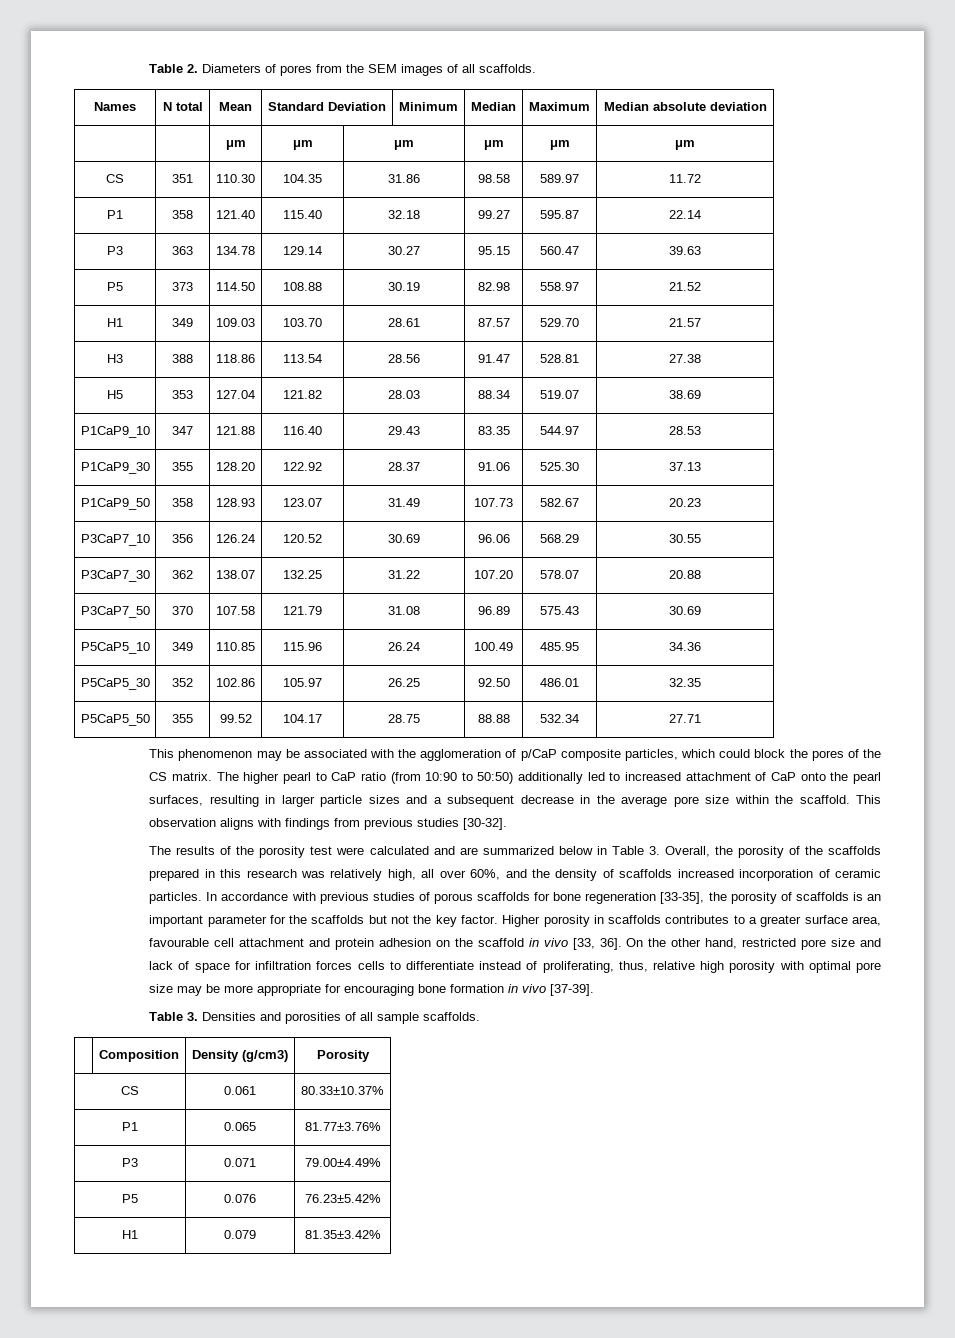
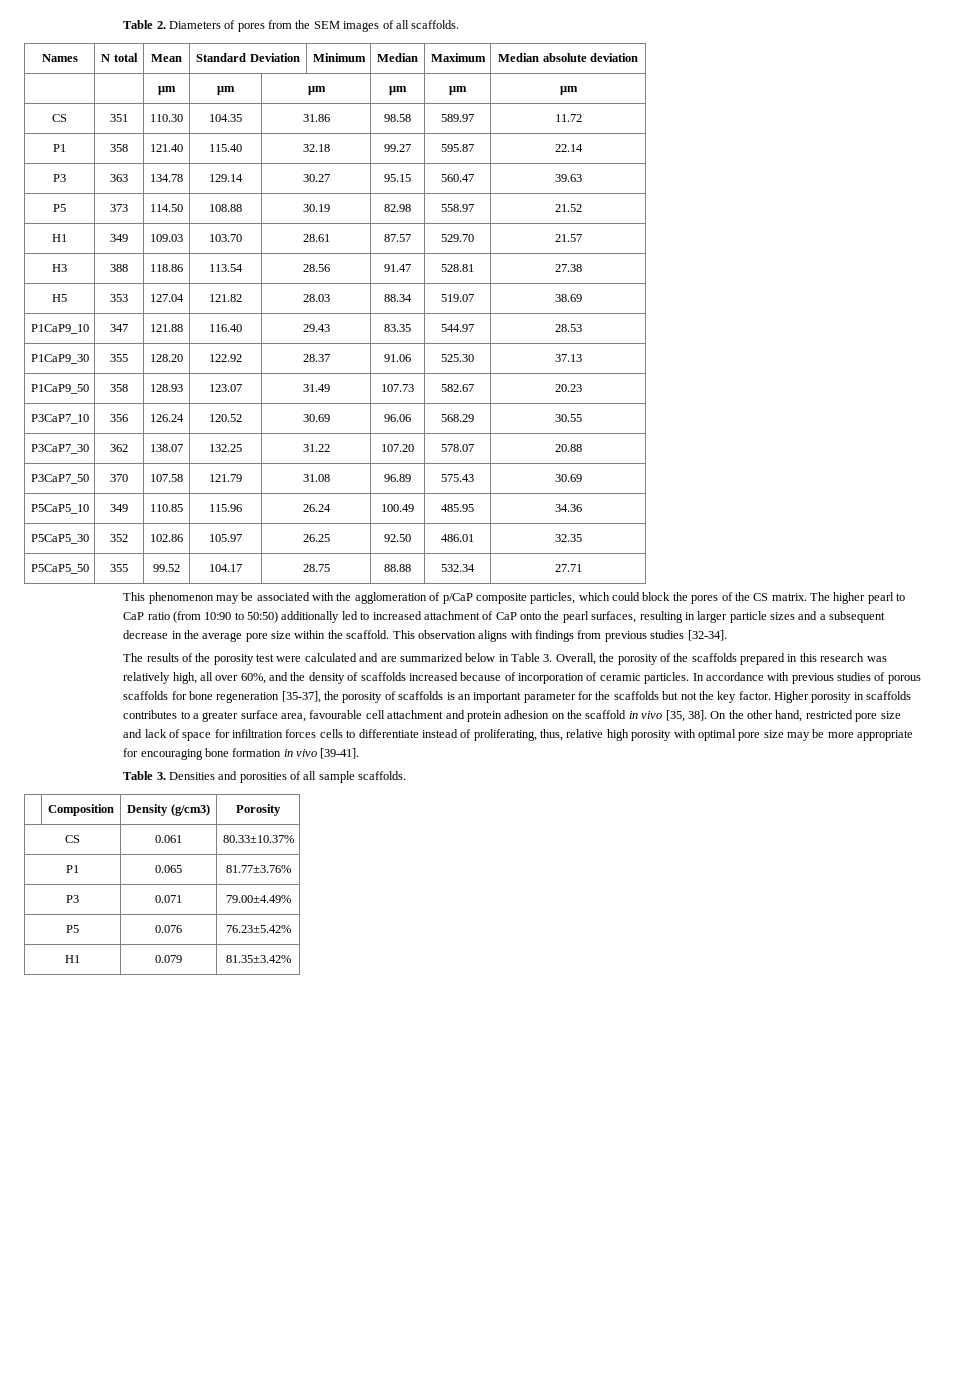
[463,818,508,830] [30-32]. -> [687,630,727,641] [32-34].
(734, 873) none -> [460,672,516,681] because of
[660,892,705,904] [33-35], -> [281,691,321,703] [35-37],
[572,938,622,950] [33, 36]. -> [665,710,707,722] [35, 38].
[550,984,595,996] [37-39]. -> [320,748,360,759] [39-41].

